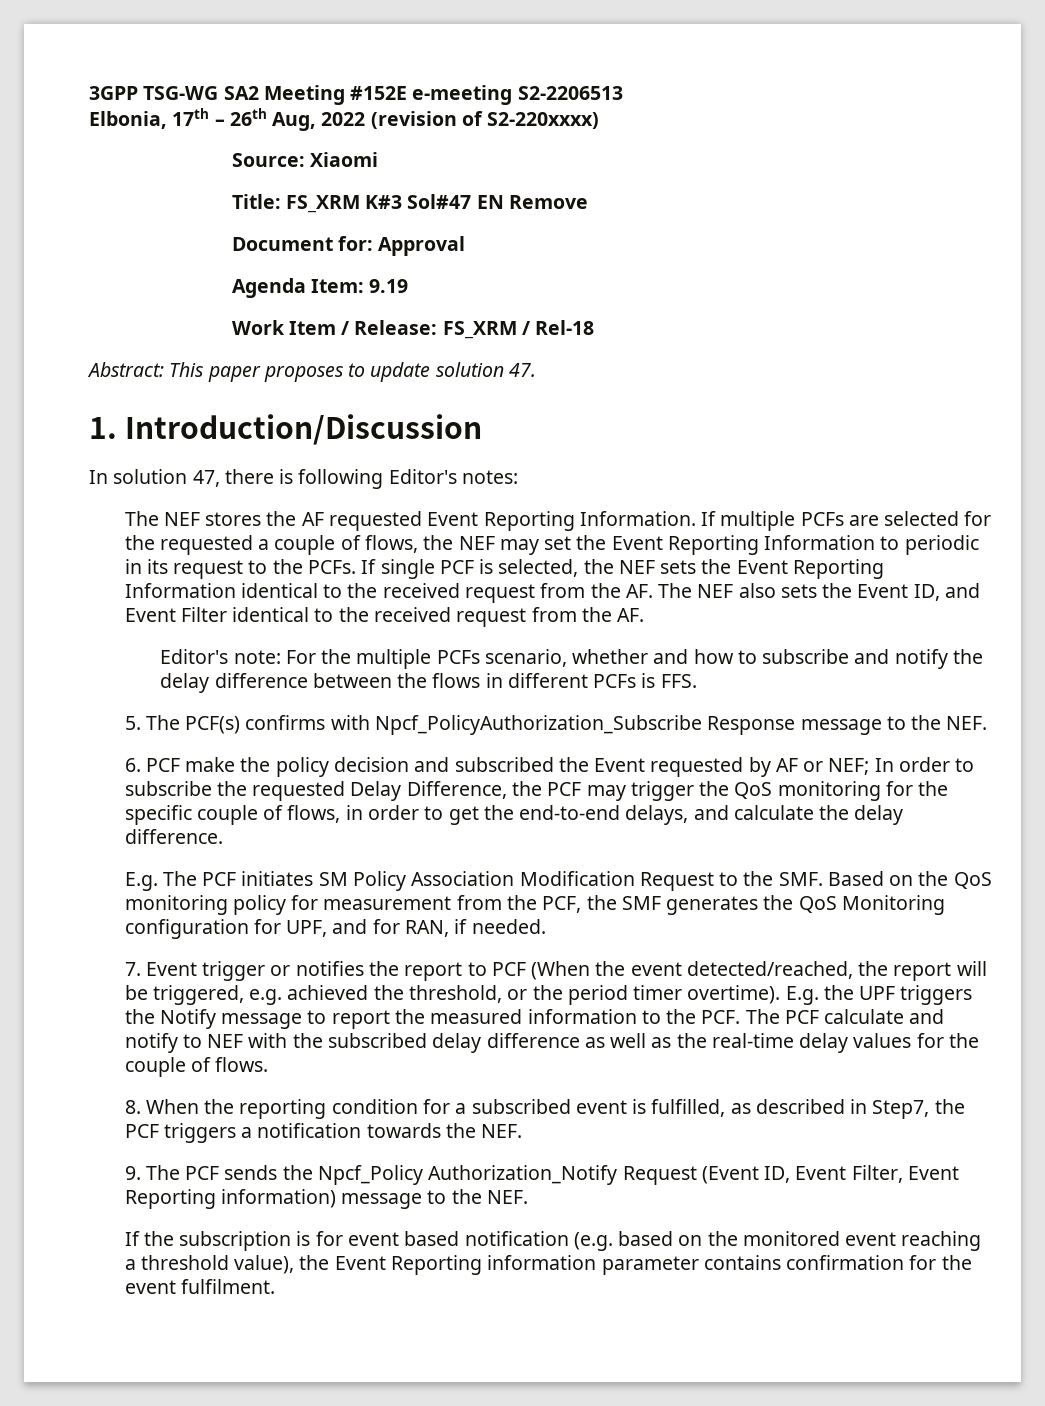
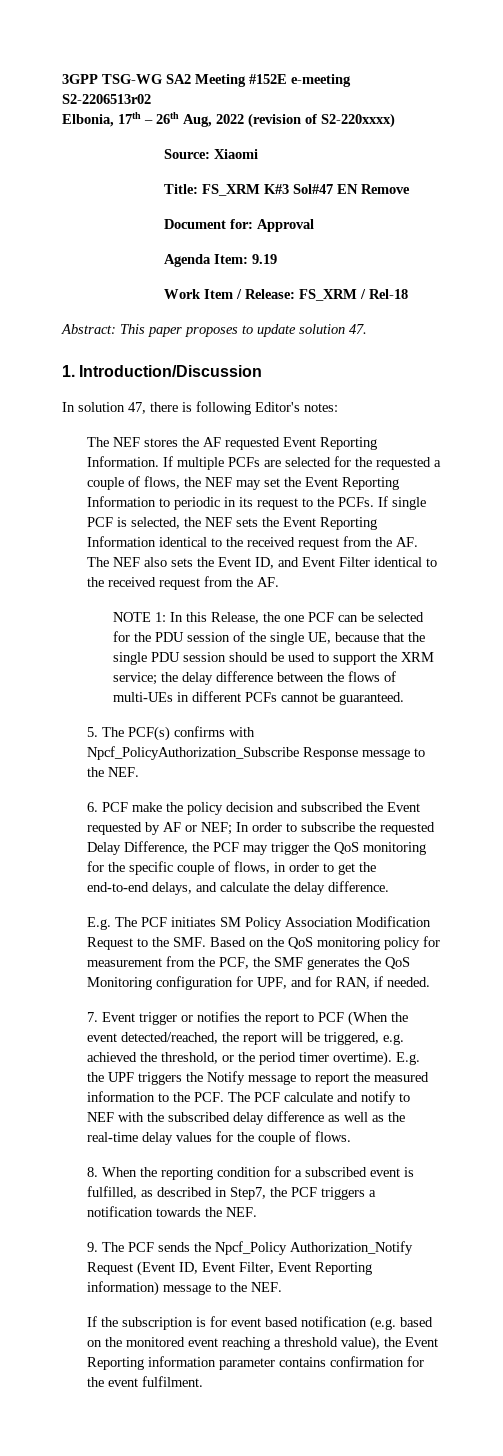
[517,86,623,100] S2-2206513 -> [62,94,151,104] S2-2206513r02
[160,649,948,669] Editor's note: For the multiple PCFs scenario, whether and how to subscribe and notify -> [112,612,424,624] [112,631,425,645] [112,652,434,665] [112,672,157,685] NOTE 1: In this Release, the one PCF can be selected for the PDU session of the single UE, because that the single PDU session should be used to support the XRM service;
(481, 680) none -> [383,671,396,682] [112,692,173,702] of multi-UEs
[641,673,697,688] is FFS. -> [280,692,404,705] cannot be guaranteed.

